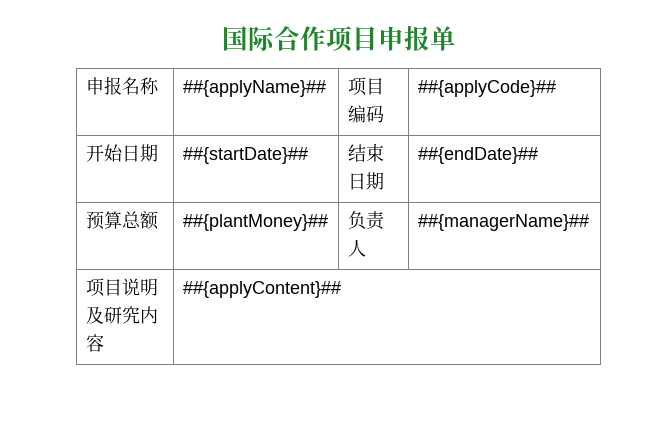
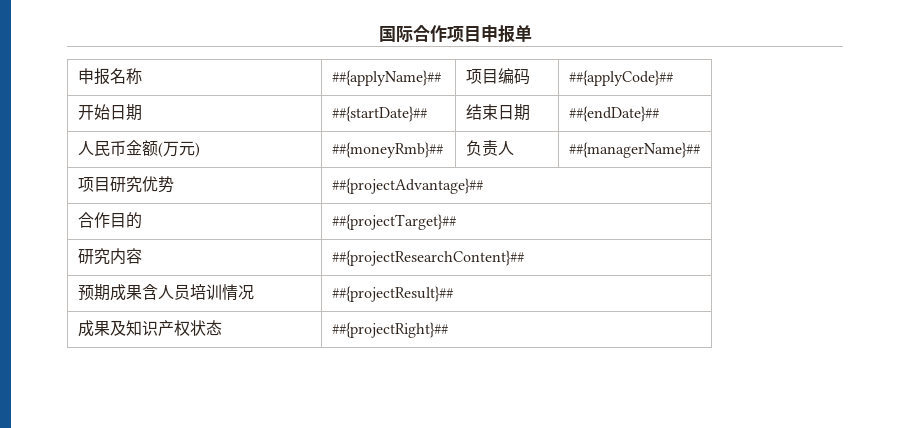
[85,211,141,230] 预算总 -> [77,140,142,157] 人民币金
[182,214,328,231] | ##{plantMoney}## -> [157,141,200,158] [331,142,443,158] (万元) | ##{moneyRmb}##
[121,278,158,296] [85,306,158,324] [85,334,104,352] [182,281,341,298] 说明及研究内容 | ##{applyContent}## -> [109,176,174,193] [331,178,483,194] [77,212,142,229] [331,214,456,230] [77,248,142,265] [331,250,524,266] [77,284,254,301] [331,286,453,302] [77,320,222,337] [331,322,448,338] 研究优势 | ##{projectAdvantage}## // 合作目的 | ##{projectTarget}## // 研究内容 | ##{projectResearchContent}## // 预期成果含人员培训情况 | ##{projectResult}## // 成果及知识产权状态 | ##{projectRight}##

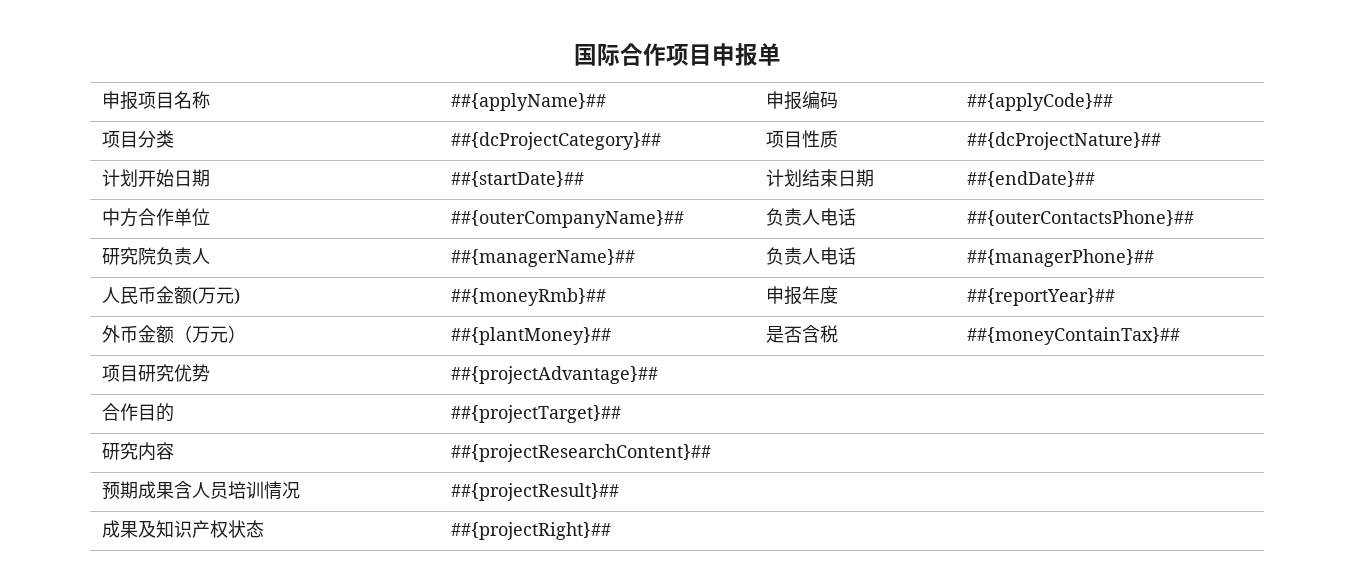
(110, 76) none -> [138,92,175,109] 项目
[465,69,498,84] 项目 -> [766,91,803,110] 申报
(673, 78) none -> [102,130,175,148] [451,132,662,150] [766,130,839,148] [967,132,1162,150] [102,169,139,187] 项目分类 | ##{dcProjectCategory}## | 项目性质 | ##{dcProjectNature}## // 计划
(427, 114) none -> [766,169,803,187] 计划
(659, 114) none -> [102,208,211,227] [451,210,685,228] [766,208,857,226] [967,210,1195,226] [102,247,211,265] [451,249,636,267] [766,247,857,265] [967,249,1155,267] // 中方合作单位 | ##{outerCompanyName}## | 负责人电话 | ##{outerContactsPhone}## // 研究院负责人 | ##{managerName}## | 负责人电话 | ##{managerPhone}##
[465,140,514,156] [568,142,700,158] 负责人 | ##{managerName}## -> [766,286,839,305] [967,288,1116,306] [102,325,247,343] [451,327,612,345] [766,325,839,343] [967,327,1181,345] 申报年度 | ##{reportYear}## // 外币金额（万元） | ##{plantMoney}## | 是否含税 | ##{moneyContainTax}##

